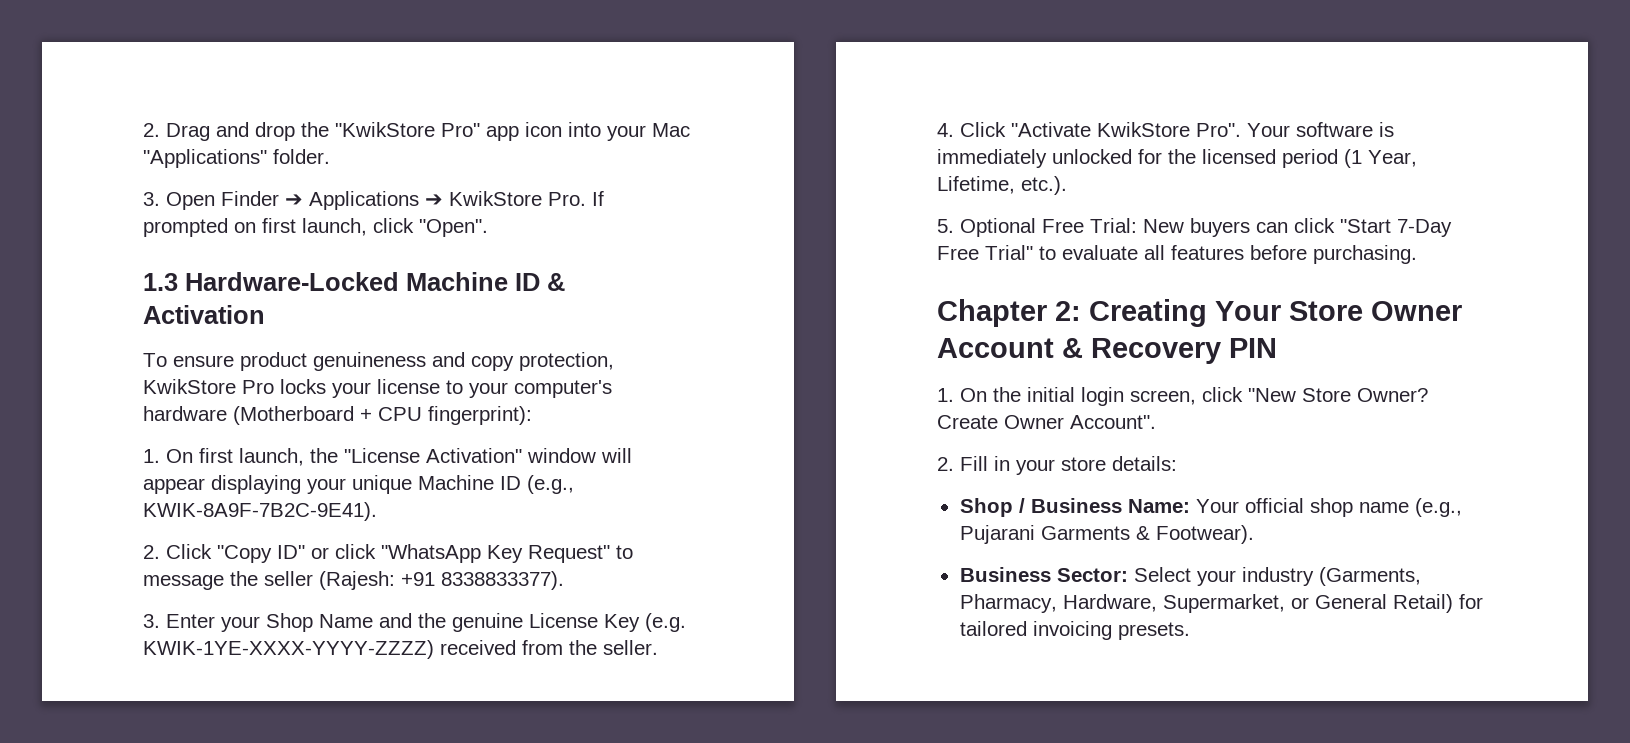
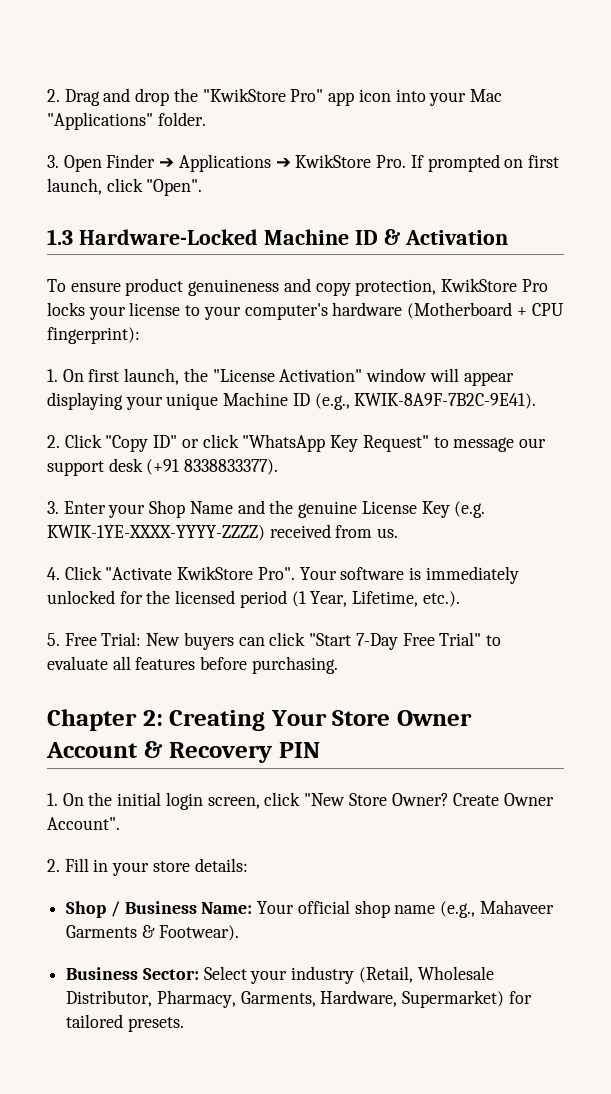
[230,571,435,590] the seller (Rajesh: +91 -> [518,438,546,448] [47,458,180,476] our support desk (+91
[569,640,658,655] the seller. -> [377,528,399,538] us.
[960,218,1036,237] Optional -> (60, 639) none
[959,525,1035,544] Pujarani -> [479,900,554,914] Mahaveer
[1318,567,1421,586] [959,594,1453,613] (Garments, Pharmacy, Hardware, Supermarket, or General Retail) -> [358,966,494,983] [66,990,505,1008] (Retail, Wholesale Distributor, Pharmacy, Garments, Hardware, Supermarket)
[1032,621,1112,640] invoicing -> (124, 1021) none

